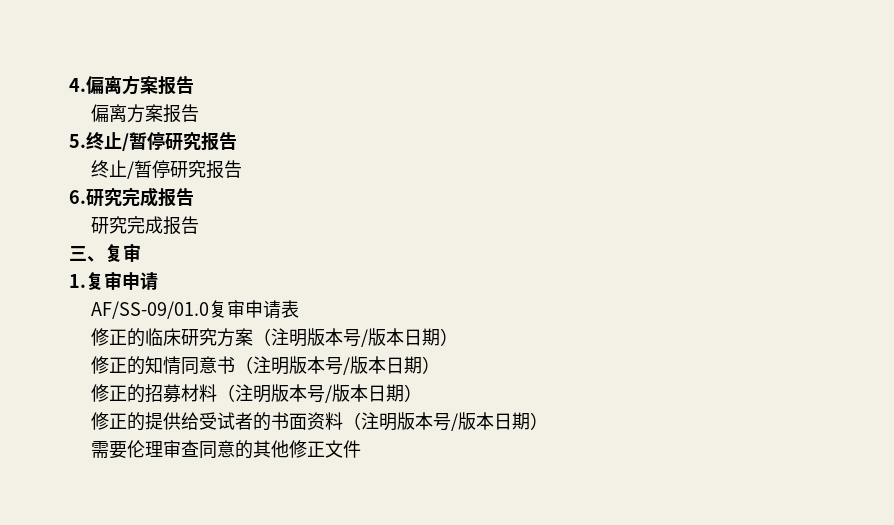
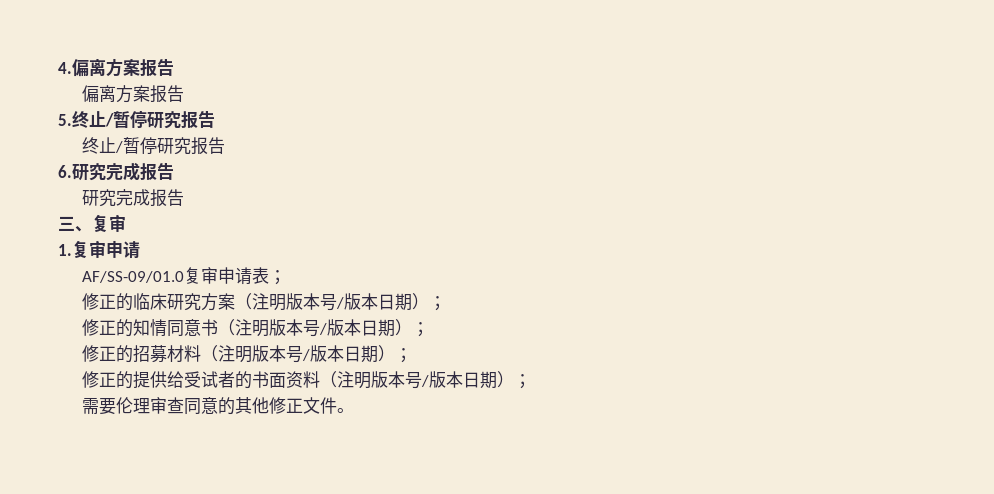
(299, 309) none -> [269,270,287,285] ；
(458, 337) none -> [429,296,447,311] ；
(440, 365) none -> [412,322,430,337] ；
(422, 393) none -> [395,348,413,363] ；
(548, 421) none -> [514,374,532,389] ；
(361, 449) none -> [337,408,355,413] 。

